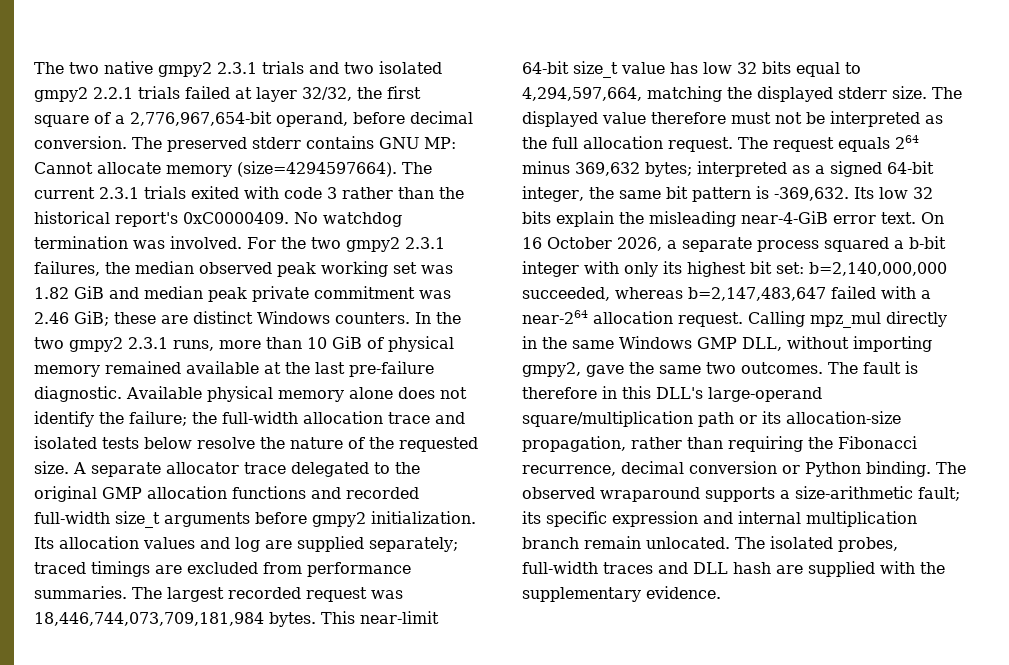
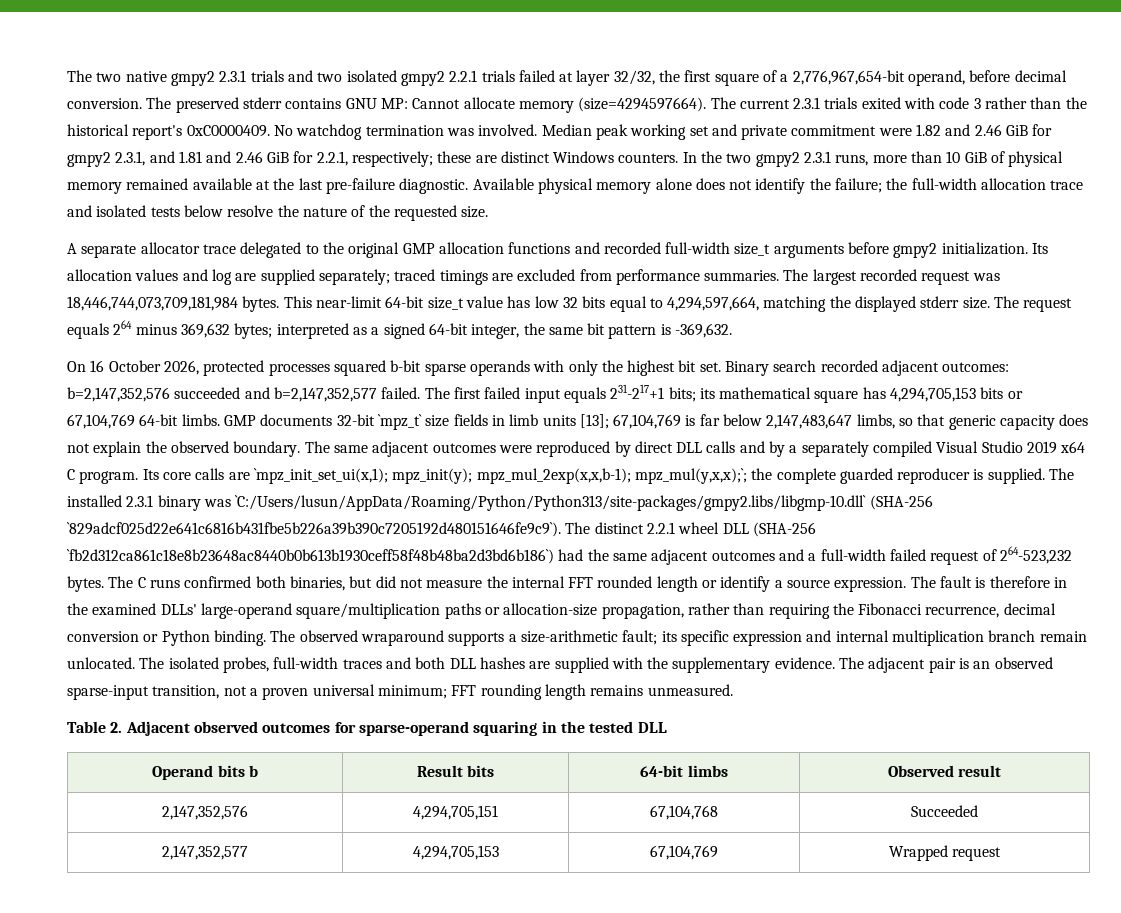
[247,237,445,252] [34,261,453,277] [34,286,451,302] [34,311,109,326] For the two gmpy2 2.3.1 failures, the median observed peak working set was 1.82 GiB and median peak private commitment was 2.46 GiB; -> [541,124,1053,140] [67,151,433,167] Median peak working set and private commitment were 1.82 and 2.46 GiB for gmpy2 2.3.1, and 1.81 and 2.46 GiB for 2.2.1, respectively;
(69, 467) none -> (489, 212) //
[522,111,943,127] [522,136,768,152] displayed value therefore must not be interpreted as the full allocation request. The -> (1020, 302) none
[853,187,933,199] [522,211,944,227] [522,236,946,252] [522,261,579,277] Its low 32 bits explain the misleading near-4-GiB error text. On 16 October 2026, a separate process squared a b-bit integer -> [67,360,530,376] // On 16 October 2026, protected processes squared b-bit sparse operands
[663,261,682,274] its -> [601,360,623,372] the
[776,262,947,276] [522,286,931,301] [522,310,947,328] [522,336,932,352] [522,362,823,377] set: b=2,140,000,000 succeeded, whereas b=2,147,483,647 failed with a near-264 allocation request. Calling mpz_mul directly in the same Windows GMP DLL, without importing gmpy2, gave the same two outcomes. -> [699,360,1010,376] [67,384,1023,403] [67,414,1089,430] [67,441,1086,457] [67,468,1075,484] [67,495,933,511] [67,522,816,537] [67,546,1072,565] [67,576,907,592] set. Binary search recorded adjacent outcomes: b=2,147,352,576 succeeded and b=2,147,352,577 failed. The first failed input equals 231-217+1 bits; its mathematical square has 4,294,705,153 bits or 67,104,769 64-bit limbs. GMP documents 32-bit `mpz_t` size fields in limb units [13]; 67,104,769 is far below 2,147,483,647 limbs, so that generic capacity does not explain the observed boundary. The same adjacent outcomes were reproduced by direct DLL calls and by a separately compiled Visual Studio 2019 x64 C program. Its core calls are `mpz_init_set_ui(x,1); mpz_init(y); mpz_mul_2exp(x,x,b-1); mpz_mul(y,x,x);`; the complete guarded reproducer is supplied. The installed 2.3.1 binary was `C:/Users/lusun/AppData/Roaming/Python/Python313/site-packages/gmpy2.libs/libgmp-10.dll` (SHA-256 `829adcf025d22e641c6816b431fbe5b226a39b390c7205192d480151646fe9c9`). The distinct 2.2.1 wheel DLL (SHA-256 `fb2d312ca861c18e8b23648ac8440b0b613b1930ceff58f48b48ba2d3bd6b186`) had the same adjacent outcomes and a full-width failed request of 264-523,232 bytes. The C runs confirmed both binaries, but did not measure the internal FFT rounded length or identify a source expression.
[622,386,822,402] [522,411,781,427] this DLL's large-operand square/multiplication path or its -> [67,603,500,619] the examined DLLs' large-operand square/multiplication paths or
[693,562,771,574] DLL hash -> [415,657,525,669] both DLL hashes
(721, 592) none -> [839,657,1053,673] [67,684,733,700] [67,721,667,736] [152,765,258,780] [416,765,495,777] [640,765,728,777] [887,765,1002,777] [162,805,248,820] [413,805,498,820] [650,805,718,820] [911,805,978,817] [162,845,248,860] [412,845,499,860] [650,845,718,860] [888,845,1002,861] The adjacent pair is an observed sparse-input transition, not a proven universal minimum; FFT rounding length remains unmeasured. // Table 2. Adjacent observed outcomes for sparse-operand squaring in the tested DLL // Operand bits b | Result bits | 64-bit limbs | Observed result // 2,147,352,576 | 4,294,705,151 | 67,104,768 | Succeeded // 2,147,352,577 | 4,294,705,153 | 67,104,769 | Wrapped request

